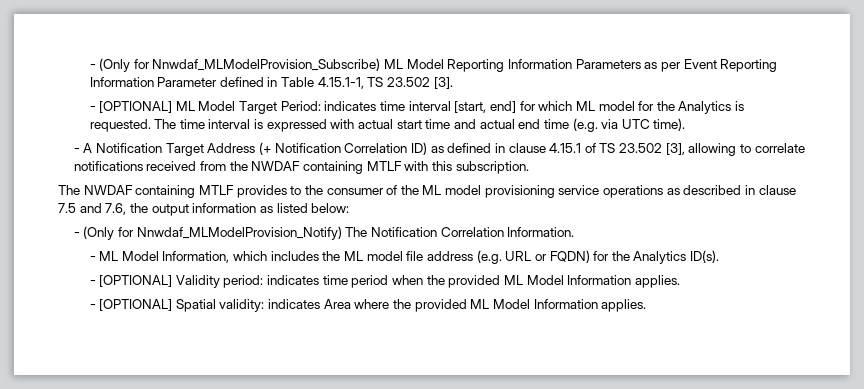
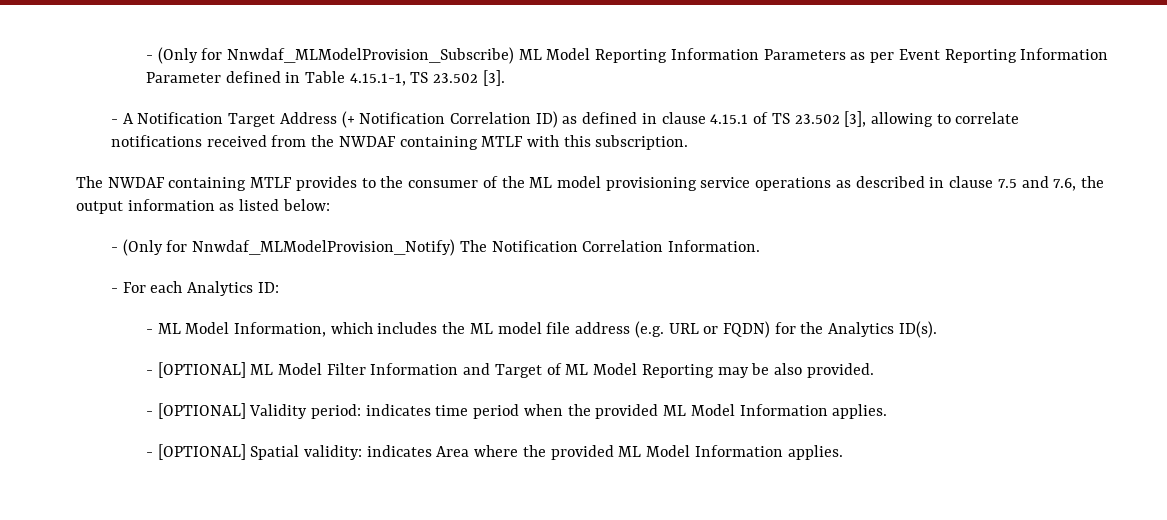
[89,101,745,114] [89,118,686,132] // - [OPTIONAL] ML Model Target Period: indicates time interval [start, end] for which ML model for the Analytics is requested. The time interval is expressed with actual start time and actual end time (e.g. via UTC time). -> (505, 78) none
(575, 232) none -> [110,281,279,296] // - For each Analytics ID:
(720, 256) none -> [145,362,874,378] // - [OPTIONAL] ML Model Filter Information and Target of ML Model Reporting may be also provided.

